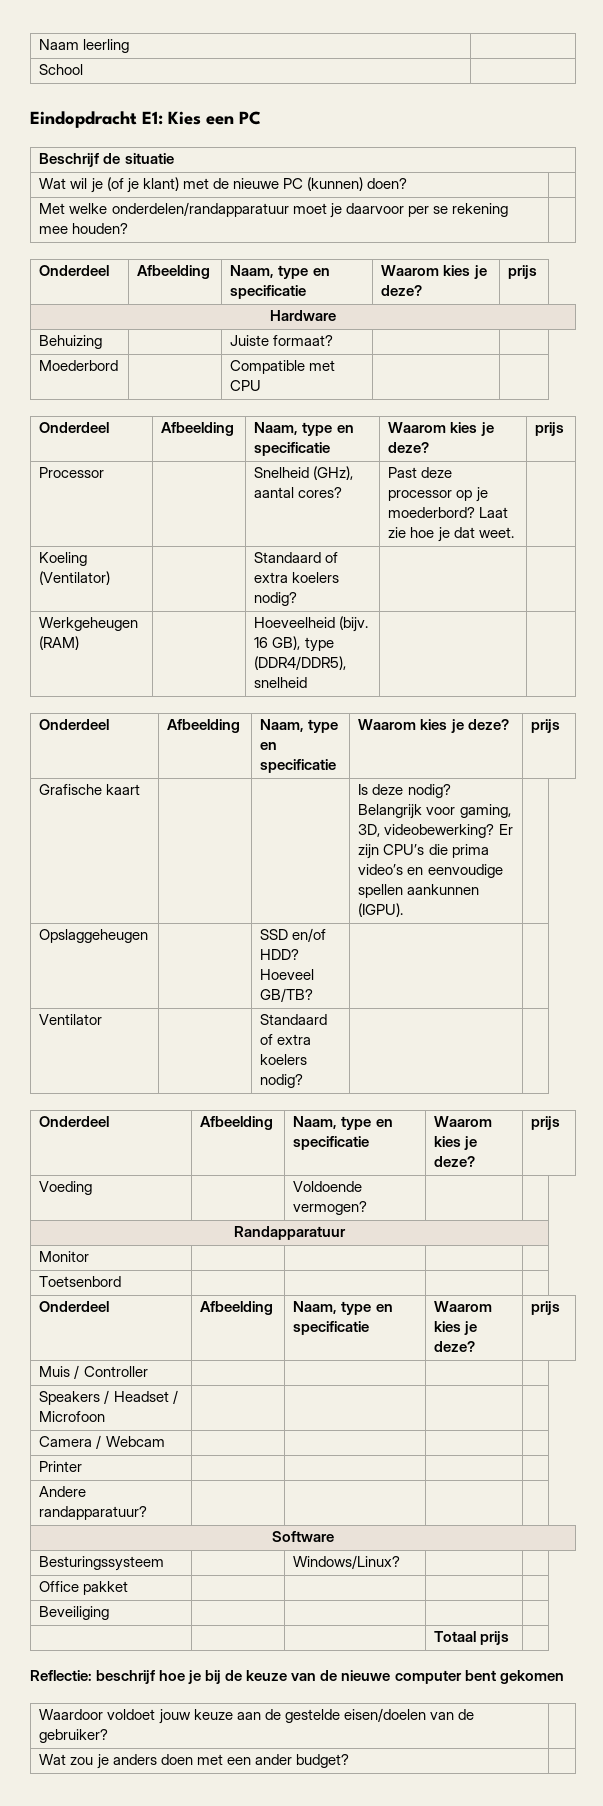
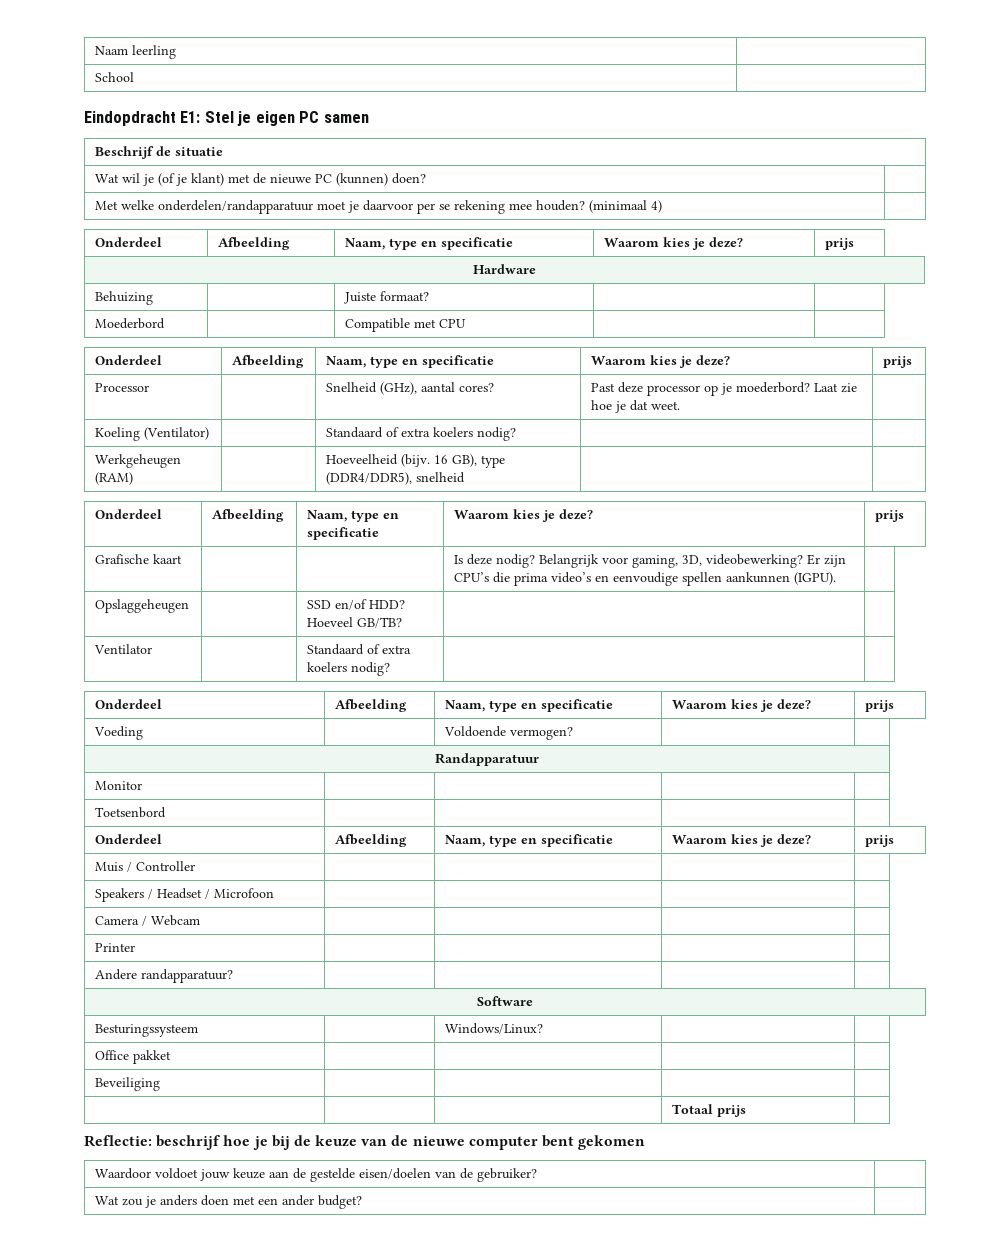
[168,111,261,125] Kies een PC -> [204,111,369,126] Stel je eigen PC samen
(129, 228) none -> [589,200,663,213] (minimaal 4)

